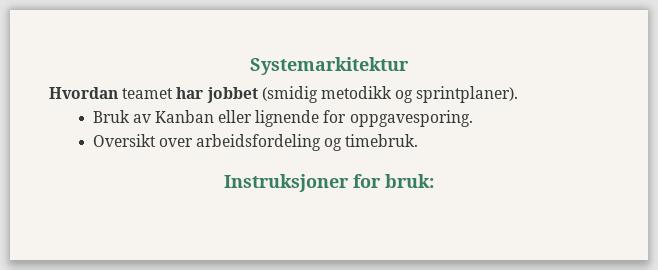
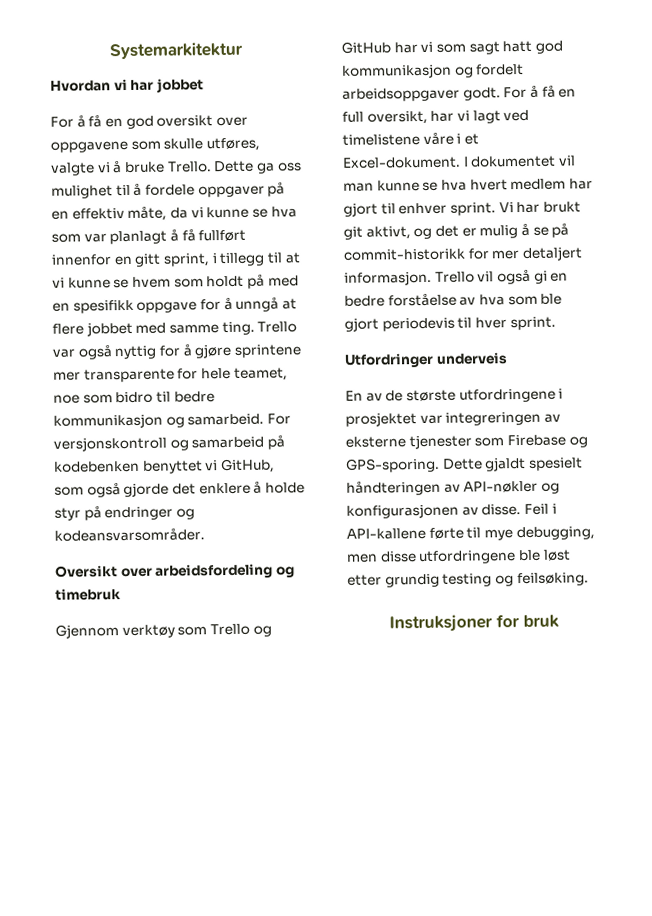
[122,88,174,99] teamet -> [113,78,128,91] vi
[261,86,519,103] [92,110,473,127] [92,134,419,151] (smidig metodikk og sprintplaner). // Bruk av Kanban eller lignende for oppgavesporing. // Oversikt over arbeidsfordeling og timebruk. -> [50,114,248,130] [50,137,260,153] [50,160,302,176] [51,181,286,199] [51,205,297,221] [51,228,247,245] [51,252,301,267] [52,273,299,289] [52,296,297,314] [52,321,298,337] [52,343,301,360] [53,367,288,383] [53,391,215,404] [53,413,291,429] [53,434,285,452] [54,458,275,474] [54,480,305,498] [54,505,195,521] [54,527,205,542] [55,563,295,579] [55,588,121,601] [55,623,272,639] [341,40,563,55] [342,63,525,79] [342,84,577,102] [342,109,530,125] [342,131,479,146] [342,155,576,169] [343,178,593,192] [343,201,581,217] [343,222,570,240] [343,246,583,262] [344,268,569,286] [344,292,563,307] [344,316,556,332] [344,352,508,368] [345,388,564,403] [345,411,561,427] [345,434,588,450] [346,456,583,473] [346,479,560,496] [346,503,557,519] [346,526,595,541] [346,549,571,565] [347,572,589,588] // For å få en god oversikt over oppgavene som skulle utføres, valgte vi å bruke Trello. Dette ga oss mulighet til å fordele oppgaver på en effektiv måte, da vi kunne se hva som var planlagt å få fullført innenfor en gitt sprint, i tillegg til at vi kunne se hvem som holdt på med en spesifikk oppgave for å unngå at flere jobbet med samme ting. Trello var også nyttig for å gjøre sprintene mer transparente for hele teamet, noe som bidro til bedre kommunikasjon og samarbeid. For versjonskontroll og samarbeid på kodebenken benyttet vi GitHub, som også gjorde det enklere å holde styr på endringer og kodeansvarsområder. // Oversikt over arbeidsfordeling og timebruk // Gjennom verktøy som Trello og GitHub har vi som sagt hatt god kommunikasjon og fordelt arbeidsoppgaver godt. For å få en full oversikt, har vi lagt ved timelistene våre i et Excel-dokument. I dokumentet vil man kunne se hva hvert medlem har gjort til enhver sprint. Vi har brukt git aktivt, og det er mulig å se på commit-historikk for mer detaljert informasjon. Trello vil også gi en bedre forståelse av hva som ble gjort periodevis til hver sprint. // Utfordringer underveis // En av de største utfordringene i prosjektet var integreringen av eksterne tjenester som Firebase og GPS-sporing. Dette gjaldt spesielt håndteringen av API-nøkler og konfigurasjonen av disse. Feil i API-kallene førte til mye debugging, men disse utfordringene ble løst etter grundig testing og feilsøking.
[385,174,434,188] bruk: -> [522,614,559,629] bruk

